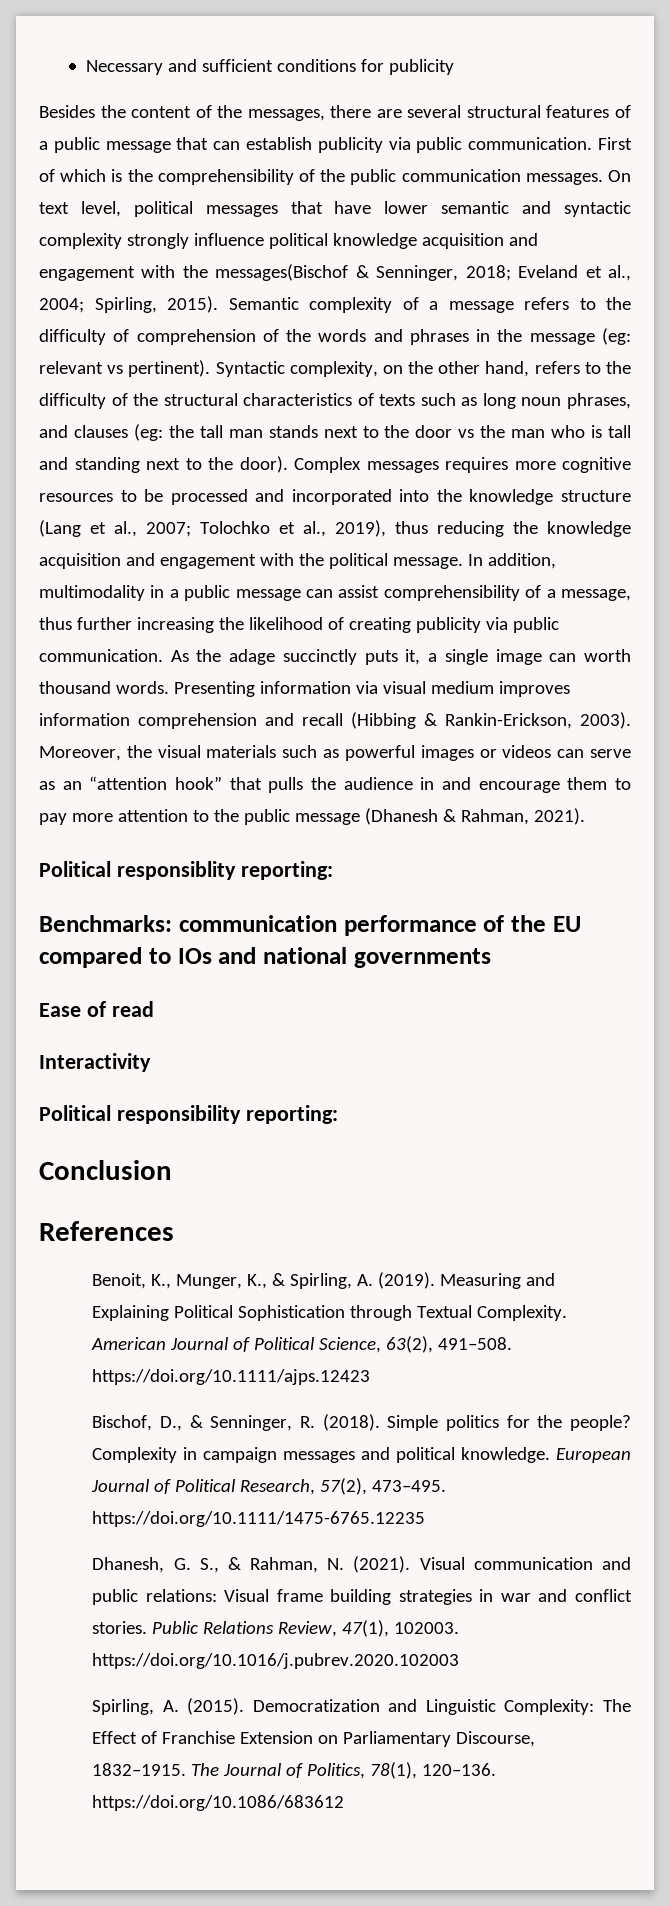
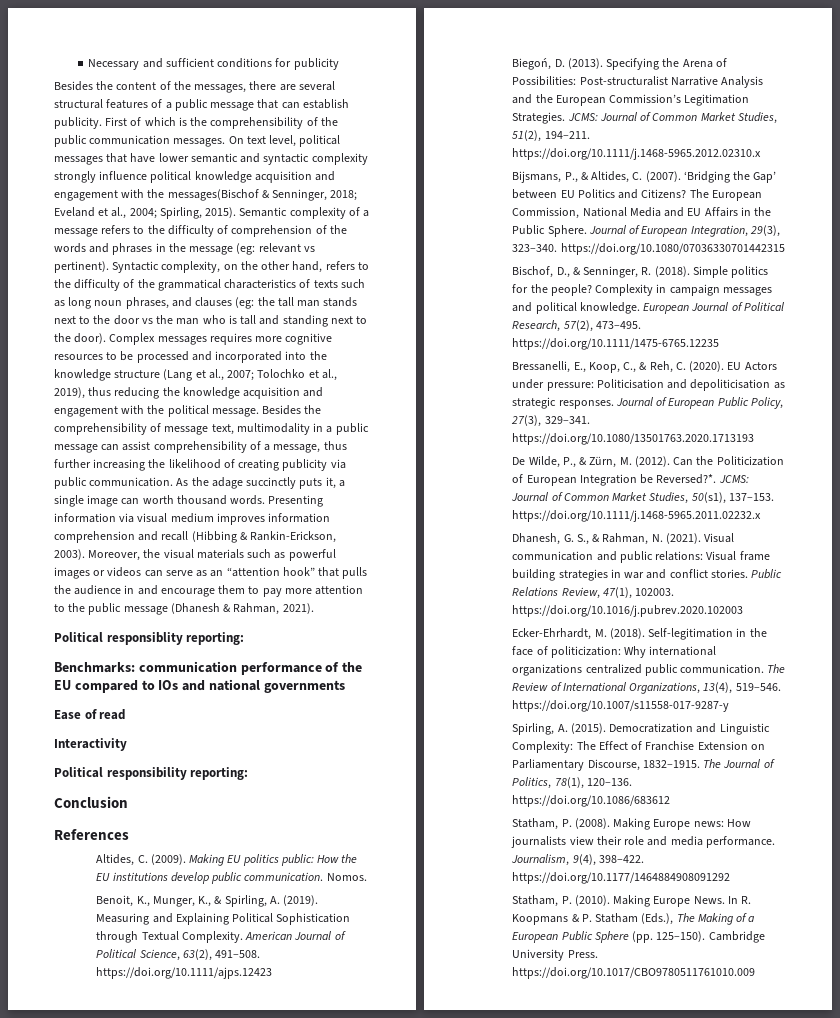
[317,137,593,153] publicity via public communication. -> [54,117,102,129] publicity.
[163,393,238,406] structural -> [157,279,221,291] grammatical
[467,553,556,569] In addition, -> [262,405,322,415] [54,423,234,435] Besides the comprehensibility of message text,
(174, 1231) none -> [96,854,358,866] [96,872,367,884] // Altides, C. (2009). Making EU politics public: How the EU institutions develop public communication. Nomos.
(371, 1377) none -> [512,58,727,70] [512,76,764,88] [512,94,750,106] [512,112,777,124] [512,130,590,142] [512,148,762,160] [512,171,777,183] [512,189,762,201] [512,207,772,219] [512,225,780,237] [512,243,785,255] // Biegoń, D. (2013). Specifying the Arena of Possibilities: Post-structuralist Narrative Analysis and the European Commission’s Legitimation Strategies. JCMS: Journal of Common Market Studies, 51(2), 194–211. https://doi.org/10.1111/j.1468-5965.2012.02310.x // Bijsmans, P., & Altides, C. (2007). ‘Bridging the Gap’ between EU Politics and Citizens? The European Commission, National Media and EU Affairs in the Public Sphere. Journal of European Integration, 29(3), 323–340. https://doi.org/10.1080/07036330701442315
(426, 1519) none -> [512,361,777,373] [512,379,785,391] [512,397,783,409] [511,415,590,427] [512,433,755,445] [512,456,784,468] [512,474,749,486] [511,492,774,504] [512,510,762,522] // Bressanelli, E., Koop, C., & Reh, C. (2020). EU Actors under pressure: Politicisation and depoliticisation as strategic responses. Journal of European Public Policy, 27(3), 329–341. https://doi.org/10.1080/13501763.2020.1713193 // De Wilde, P., & Zürn, M. (2012). Can the Politicization of European Integration be Reversed?*. JCMS: Journal of Common Market Studies, 50(s1), 137–153. https://doi.org/10.1111/j.1468-5965.2011.02232.x
(460, 1661) none -> [512,628,767,640] [512,646,717,658] [512,664,786,676] [512,682,781,694] [512,700,730,712] // Ecker-Ehrhardt, M. (2018). Self-legitimation in the face of politicization: Why international organizations centralized public communication. The Review of International Organizations, 13(4), 519–546. https://doi.org/10.1007/s11558-017-9287-y
(345, 1803) none -> [512,818,751,830] [511,836,775,848] [511,854,644,866] [512,872,731,884] [512,895,752,907] [512,913,756,925] [512,931,765,943] [512,949,598,961] [512,967,756,979] // Statham, P. (2008). Making Europe news: How journalists view their role and media performance. Journalism, 9(4), 398–422. https://doi.org/10.1177/1464884908091292 // Statham, P. (2010). Making Europe News. In R. Koopmans & P. Statham (Eds.), The Making of a European Public Sphere (pp. 125–150). Cambridge University Press. https://doi.org/10.1017/CBO9780511761010.009

